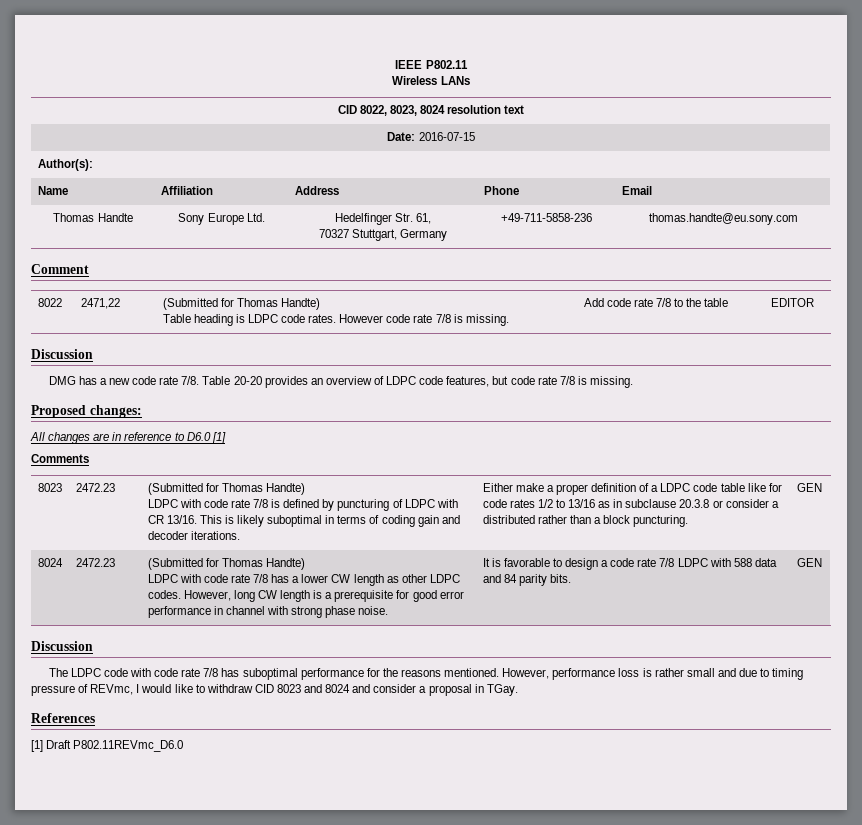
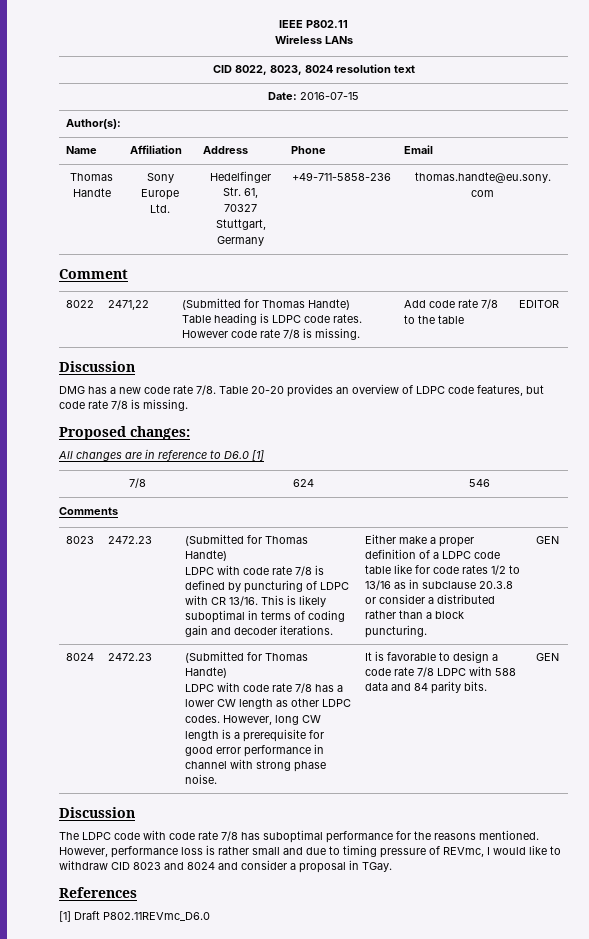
(226, 438) none -> [129,478,146,488] [293,479,314,487] [469,479,490,487] // 7/8 | 624 | 546

